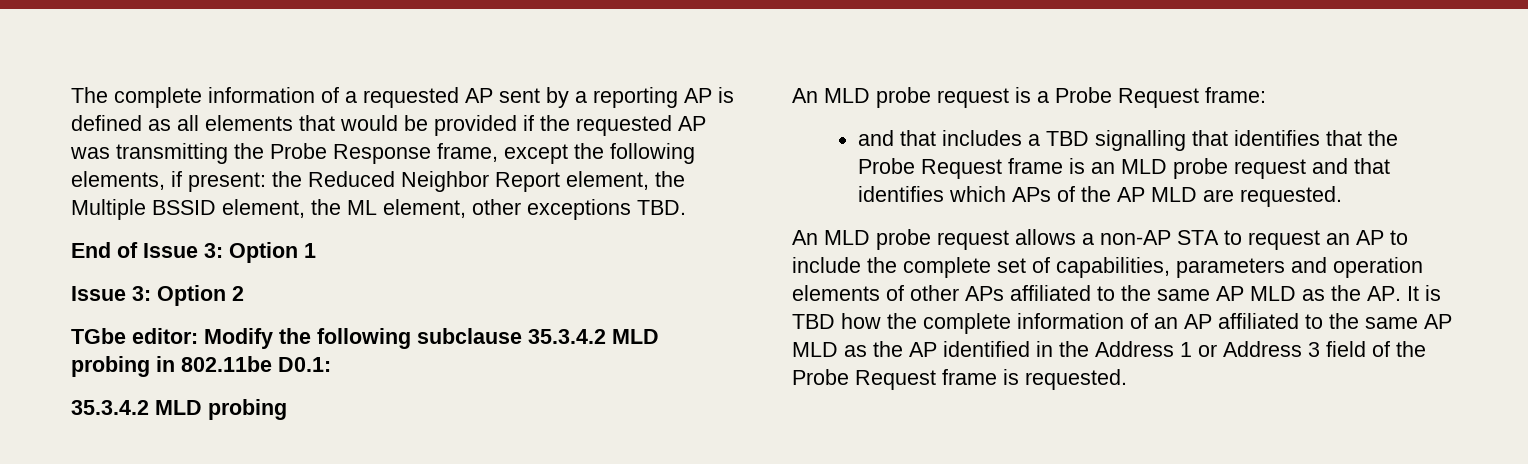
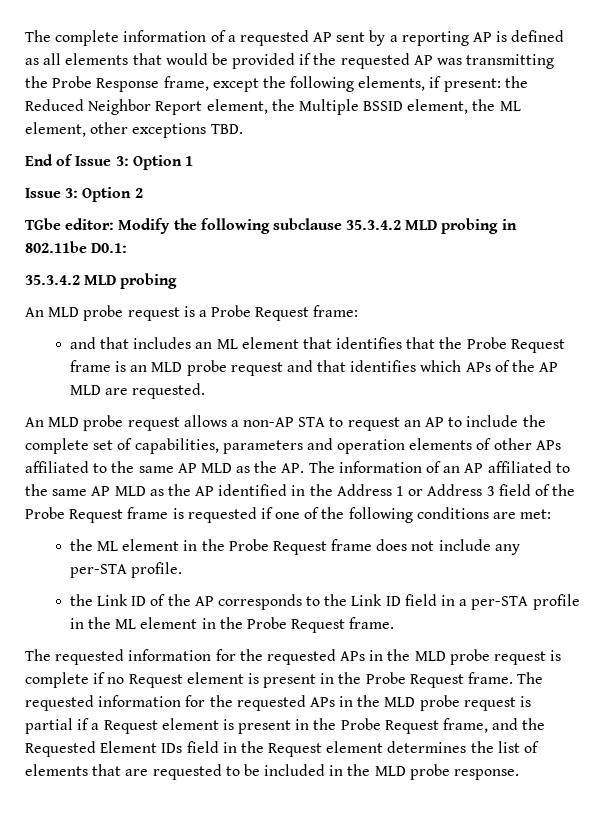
[1028,130,1187,151] a TBD signalling -> [195,337,299,349] an ML element
[1407,285,1441,301] [792,313,1011,334] It is TBD how the complete -> [308,461,335,473] The
[1025,369,1127,390] requested. -> [187,507,552,523] [69,539,520,555] [69,562,182,578] [69,594,580,610] [69,617,395,633] [25,649,562,665] [25,672,544,688] [25,695,532,711] [25,718,546,734] [25,741,540,757] [25,764,520,780] requested if one of the following conditions are met: // the ML element in the Probe Request frame does not include any per-STA profile. // the Link ID of the AP corresponds to the Link ID field in a per-STA profile in the ML element in the Probe Request frame. // The requested information for the requested APs in the MLD probe request is complete if no Request element is present in the Probe Request frame. The requested information for the requested APs in the MLD probe request is partial if a Request element is present in the Probe Request frame, and the Requested Element IDs field in the Request element determines the list of elements that are requested to be included in the MLD probe response.

